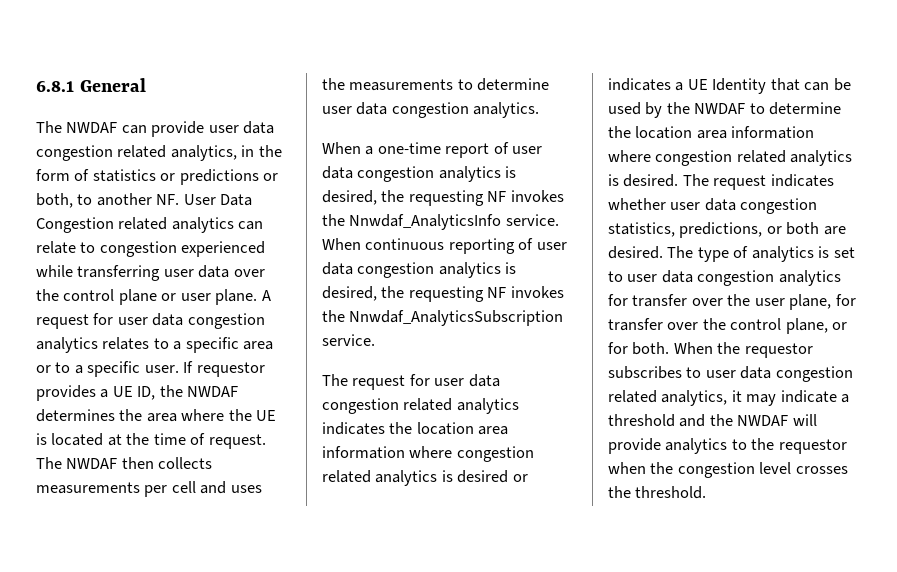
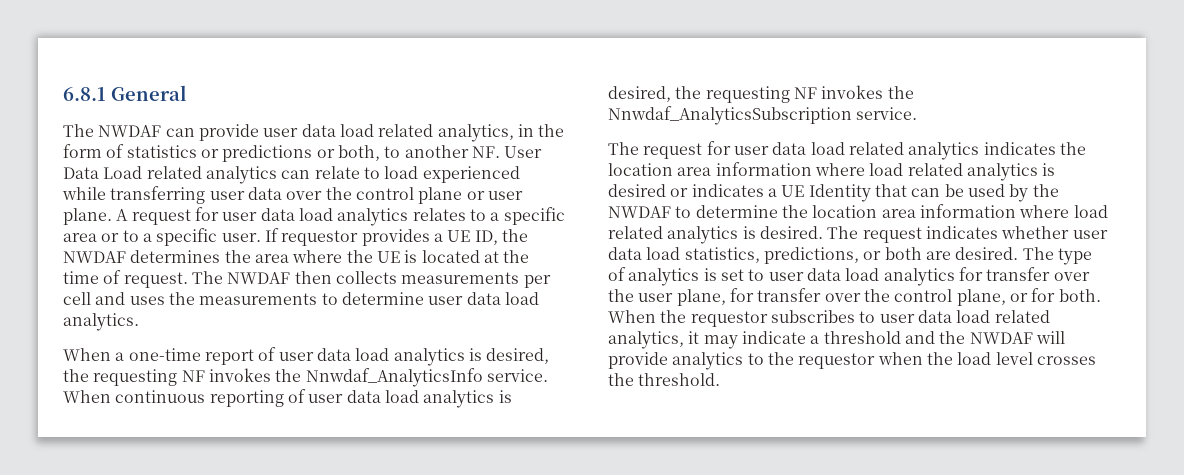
[36,145,113,161] congestion -> [339,124,374,137] load
[36,217,114,233] Congestion -> [103,166,143,179] Load
[99,241,177,257] congestion -> [384,166,419,179] load
[187,313,265,329] congestion -> [298,208,333,221] load
[391,102,469,118] congestion -> [504,292,539,305] load
[357,166,435,182] congestion -> [355,348,390,361] load
[357,262,435,278] congestion -> [384,390,419,403] load
[322,398,399,414] congestion -> [810,142,845,155] load
[456,446,534,462] congestion -> [869,163,904,176] load
[655,150,733,166] congestion -> [1073,205,1108,218] load
[740,198,818,214] congestion -> [646,247,681,260] load
[697,270,775,286] congestion -> [845,268,880,281] load
[775,366,853,382] congestion -> [956,310,991,323] load
[677,462,755,478] congestion -> [957,352,992,365] load

